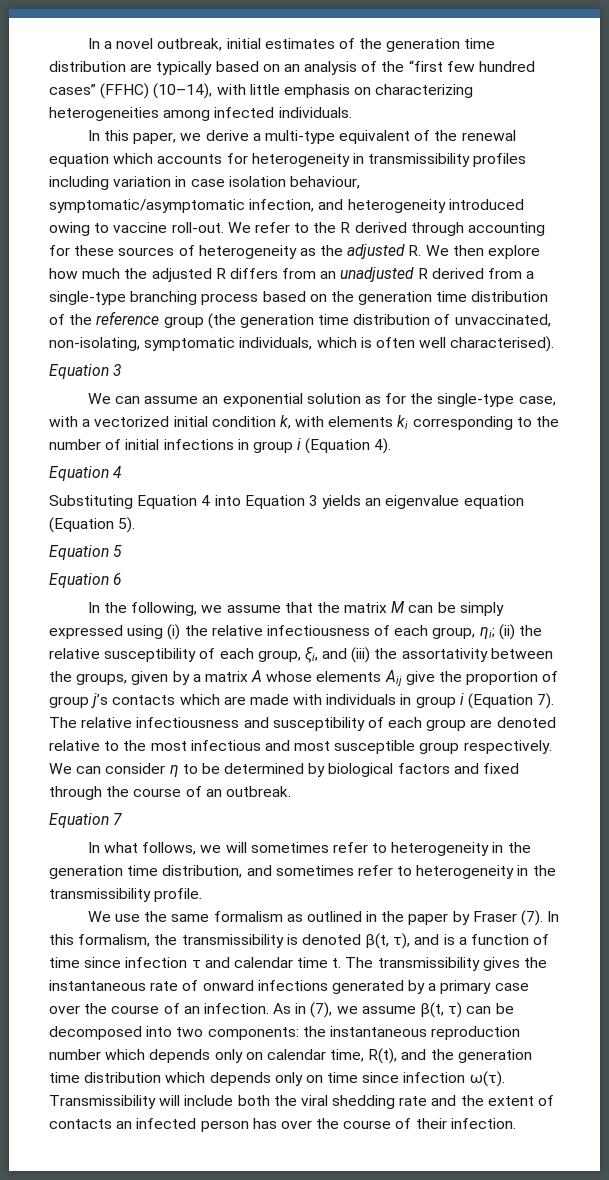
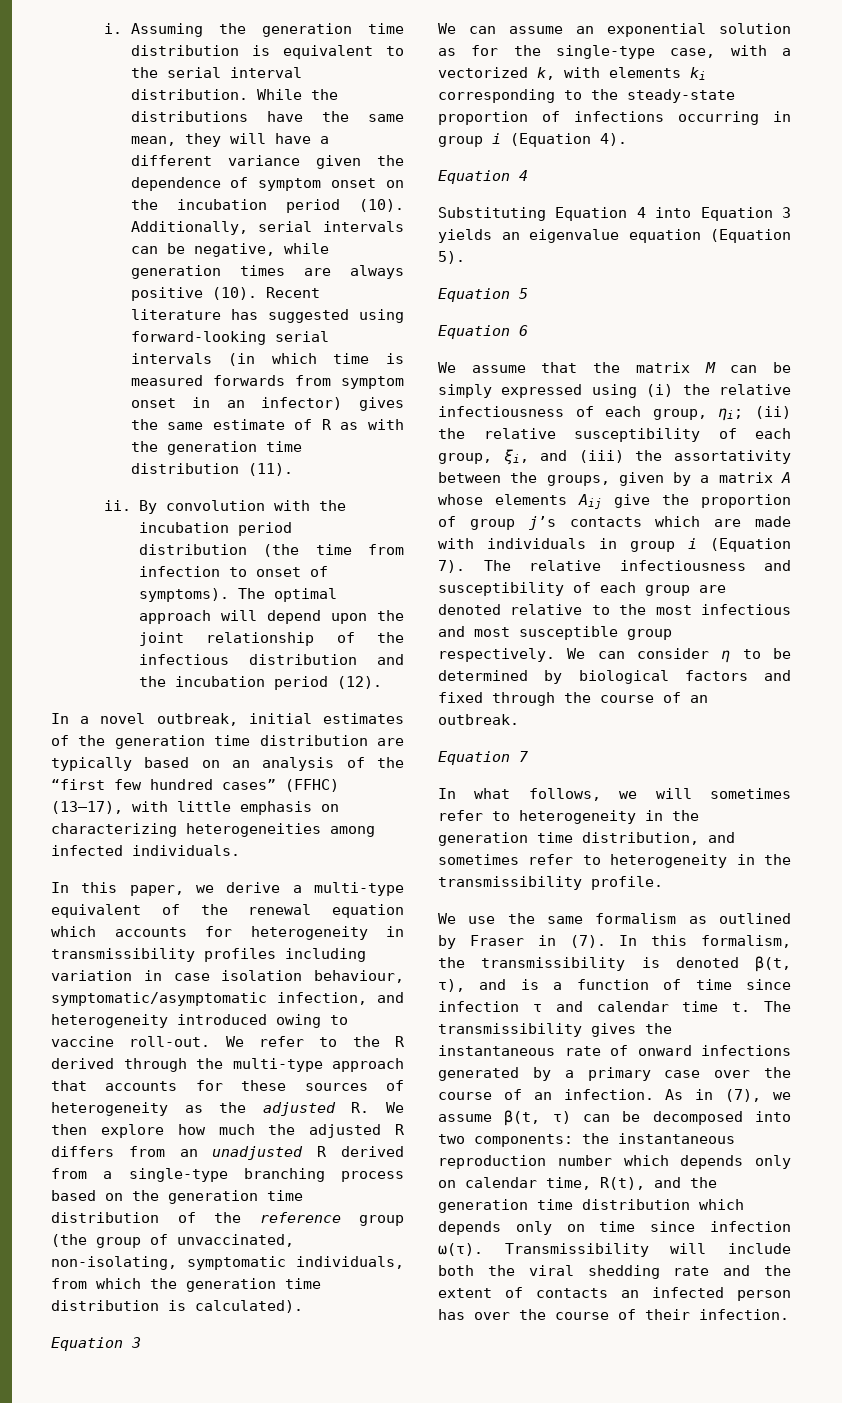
(87, 43) none -> [104,23,404,37] [130,45,404,59] [130,67,302,78] [130,89,338,100] [130,111,404,122] [130,133,329,147] [130,155,404,169] [130,177,404,191] [130,199,404,213] [130,221,404,235] [130,243,329,257] [130,265,404,279] [130,287,320,301] [130,309,404,323] [130,331,329,345] [130,353,404,366] [130,375,404,389] [130,397,404,411] [130,419,404,430] [130,441,302,455] [130,463,293,476] [104,500,346,514] [138,522,292,536] [138,544,404,557] [138,566,328,577] [138,588,337,602] [138,610,405,624] [138,632,404,646] [138,654,404,665] [138,676,382,690] i. Assuming the generation time distribution is equivalent to the serial interval distribution. While the distributions have the same mean, they will have a different variance given the dependence of symptom onset on the incubation period (10). Additionally, serial intervals can be negative, while generation times are always positive (10). Recent literature has suggested using forward-looking serial intervals (in which time is measured forwards from symptom onset in an infector) gives the same estimate of R as with the generation time distribution (11). // ii. By convolution with the incubation period distribution (the time from infection to onset of symptoms). The optimal approach will depend upon the joint relationship of the infectious distribution and the incubation period (12). //
[153,83,213,99] (10–14), -> [51,801,123,814] (13–17),
[468,222,546,236] accounting -> [196,1058,404,1072] [51,1080,178,1091] the multi-type approach that accounts
[239,314,431,328] generation time distribution -> [96,1237,141,1248] group
[316,336,555,352] which is often well characterised). -> [51,1278,321,1292] [51,1300,303,1313] from which the generation time distribution is calculated).
[173,416,276,427] initial condition -> (528, 72) none
[49,439,234,450] number of initial infections -> [627,89,735,103] [438,111,759,125] steady-state proportion of infections occurring
[87,602,223,616] In the following, we -> [438,362,456,373] We
[366,911,449,925] in the paper -> (791, 918) none
(517, 916) none -> [537,935,556,946] in

